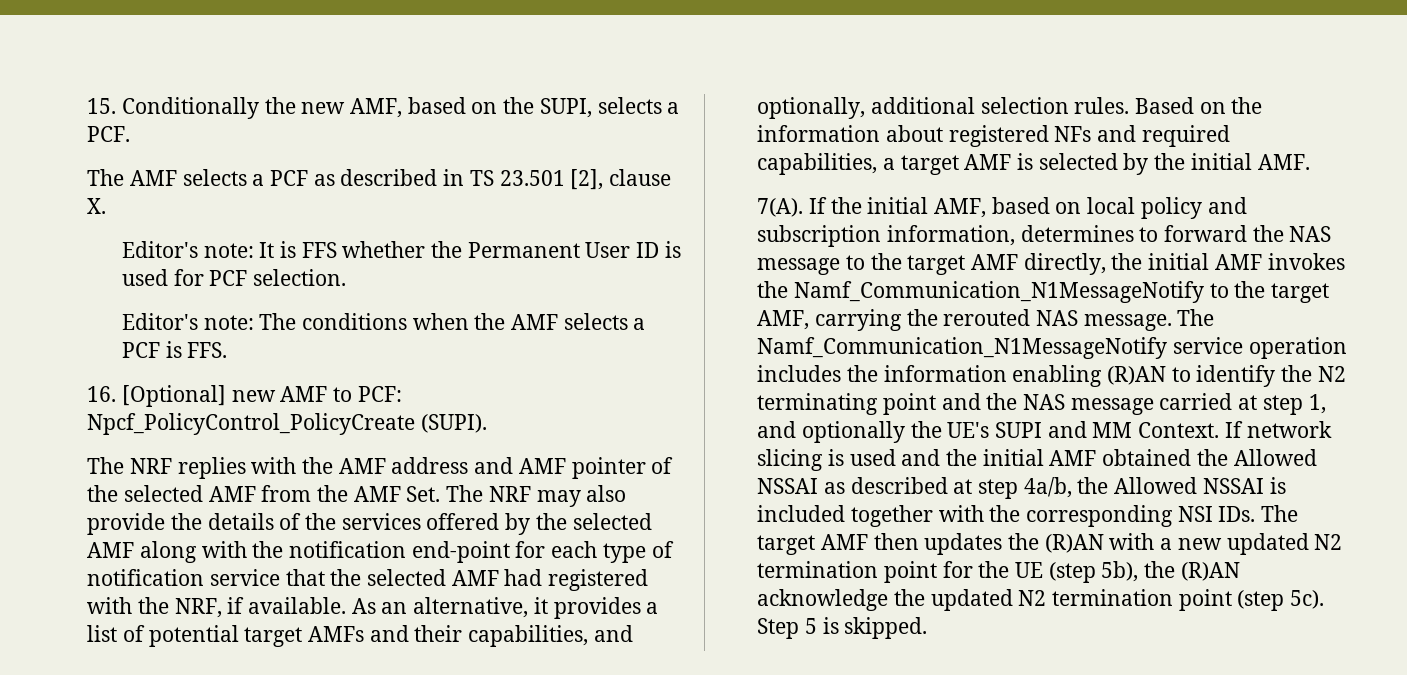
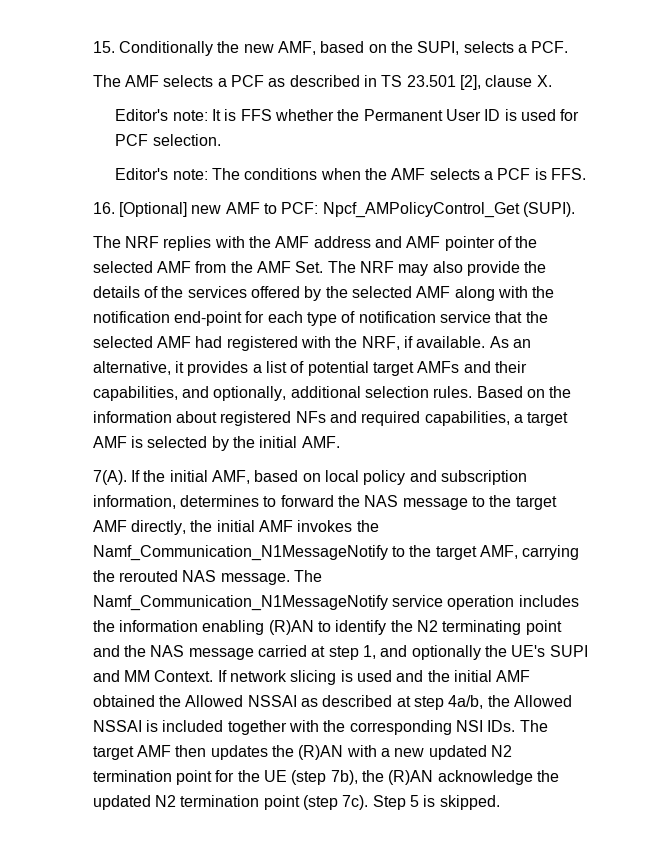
[87,413,416,435] Npcf_PolicyControl_PolicyCreate -> [322,202,520,218] Npcf_AMPolicyControl_Get
[1101,561,1139,582] 5b), -> [330,770,358,785] 7b),
[1290,590,1325,609] 5c). -> [342,795,369,810] 7c).

